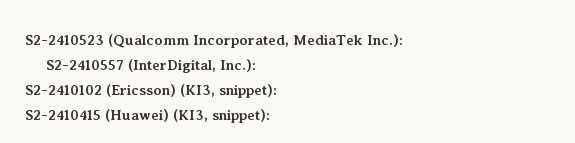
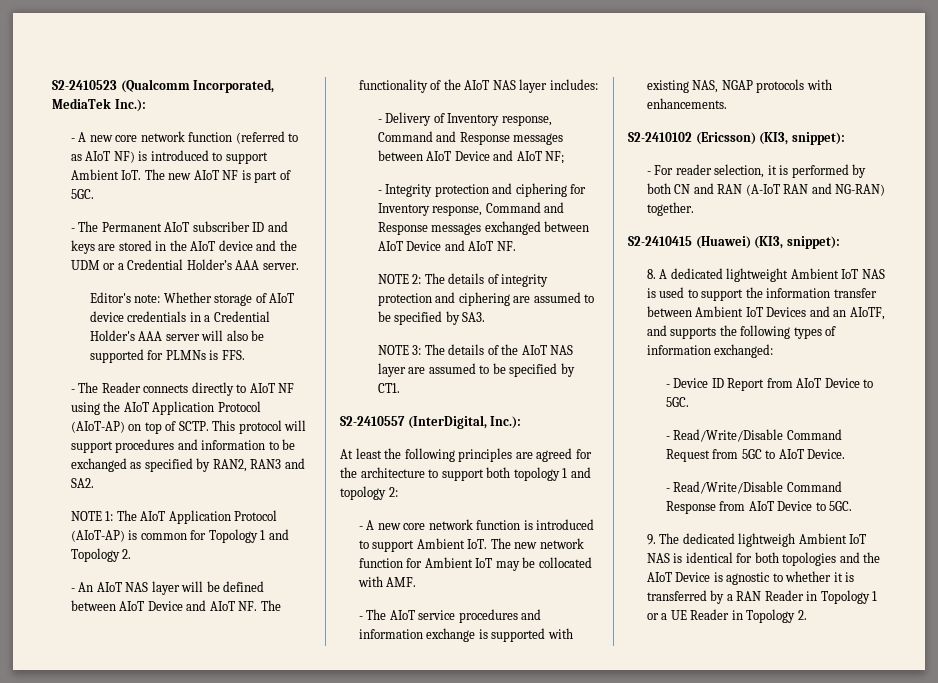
[45,59,256,73] [25,84,277,98] [25,109,270,123] S2-2410557 (InterDigital, Inc.): // S2-2410102 (Ericsson) (KI3, snippet): // S2-2410415 (Huawei) (KI3, snippet): -> [70,131,299,144] [70,150,268,164] [70,169,291,183] [70,189,94,199] [70,221,288,232] [70,240,297,254] [70,259,299,270] [89,292,295,306] [89,311,270,322] [89,330,265,341] [89,349,245,363] [70,382,295,396] [70,401,261,415] [70,420,307,434] [70,439,296,453] [70,458,305,472] [70,478,94,488] [70,510,278,524] [70,529,289,543] [70,548,132,562] [70,581,265,595] [70,600,281,611] [358,79,598,93] [377,112,552,126] [377,131,564,145] [377,150,565,164] [377,183,587,197] [377,202,565,216] [377,221,590,235] [377,240,516,251] [377,273,549,287] [377,292,595,306] [377,311,486,325] [377,344,574,355] [377,363,575,377] [377,383,400,393] [340,415,522,429] [340,448,592,462] [340,467,591,481] [340,486,398,500] [358,519,595,530] [358,538,584,552] [358,557,592,571] [357,576,417,587] [358,609,542,623] [358,628,573,642] [646,79,832,93] [646,98,727,109] [628,132,845,145] [646,164,867,178] [646,183,886,196] [646,202,694,216] [628,236,840,249] [646,268,885,282] [646,287,877,301] [646,306,885,320] [646,325,837,339] [646,344,774,358] [665,378,874,391] [665,397,689,407] [665,429,842,442] [665,449,846,462] [665,481,842,494] [665,501,853,514] [646,533,867,547] [646,552,881,566] [646,571,855,585] [646,590,878,604] [646,609,807,623] - A new core network function (referred to as AIoT NF) is introduced to support Ambient IoT. The new AIoT NF is part of 5GC. // - The Permanent AIoT subscriber ID and keys are stored in the AIoT device and the UDM or a Credential Holder’s AAA server. // Editor's note: Whether storage of AIoT device credentials in a Credential Holder's AAA server will also be supported for PLMNs is FFS. // - The Reader connects directly to AIoT NF using the AIoT Application Protocol (AIoT-AP) on top of SCTP. This protocol will support procedures and information to be exchanged as specified by RAN2, RAN3 and SA2. // NOTE 1: The AIoT Application Protocol (AIoT-AP) is common for Topology 1 and Topology 2. // - An AIoT NAS layer will be defined between AIoT Device and AIoT NF. The functionality of the AIoT NAS layer includes: // - Delivery of Inventory response, Command and Response messages between AIoT Device and AIoT NF; // - Integrity protection and ciphering for Inventory response, Command and Response messages exchanged between AIoT Device and AIoT NF. // NOTE 2: The details of integrity protection and ciphering are assumed to be specified by SA3. // NOTE 3: The details of the AIoT NAS layer are assumed to be specified by CT1. // S2-2410557 (InterDigital, Inc.): // At least the following principles are agreed for the architecture to support both topology 1 and topology 2: // - A new core network function is introduced to support Ambient IoT. The new network function for Ambient IoT may be collocated with AMF. // - The AIoT service procedures and information exchange is supported with existing NAS, NGAP protocols with enhancements. // S2-2410102 (Ericsson) (KI3, snippet): // - For reader selection, it is performed by both CN and RAN (A-IoT RAN and NG-RAN) together. // S2-2410415 (Huawei) (KI3, snippet): // 8. A dedicated lightweight Ambient IoT NAS is used to support the information transfer between Ambient IoT Devices and an AIoTF, and supports the following types of information exchanged: // - Device ID Report from AIoT Device to 5GC. // - Read/Write/Disable Command Request from 5GC to AIoT Device. // - Read/Write/Disable Command Response from AIoT Device to 5GC. // 9. The dedicated lightweigh Ambient IoT NAS is identical for both topologies and the AIoT Device is agnostic to whether it is transferred by a RAN Reader in Topology 1 or a UE Reader in Topology 2.

